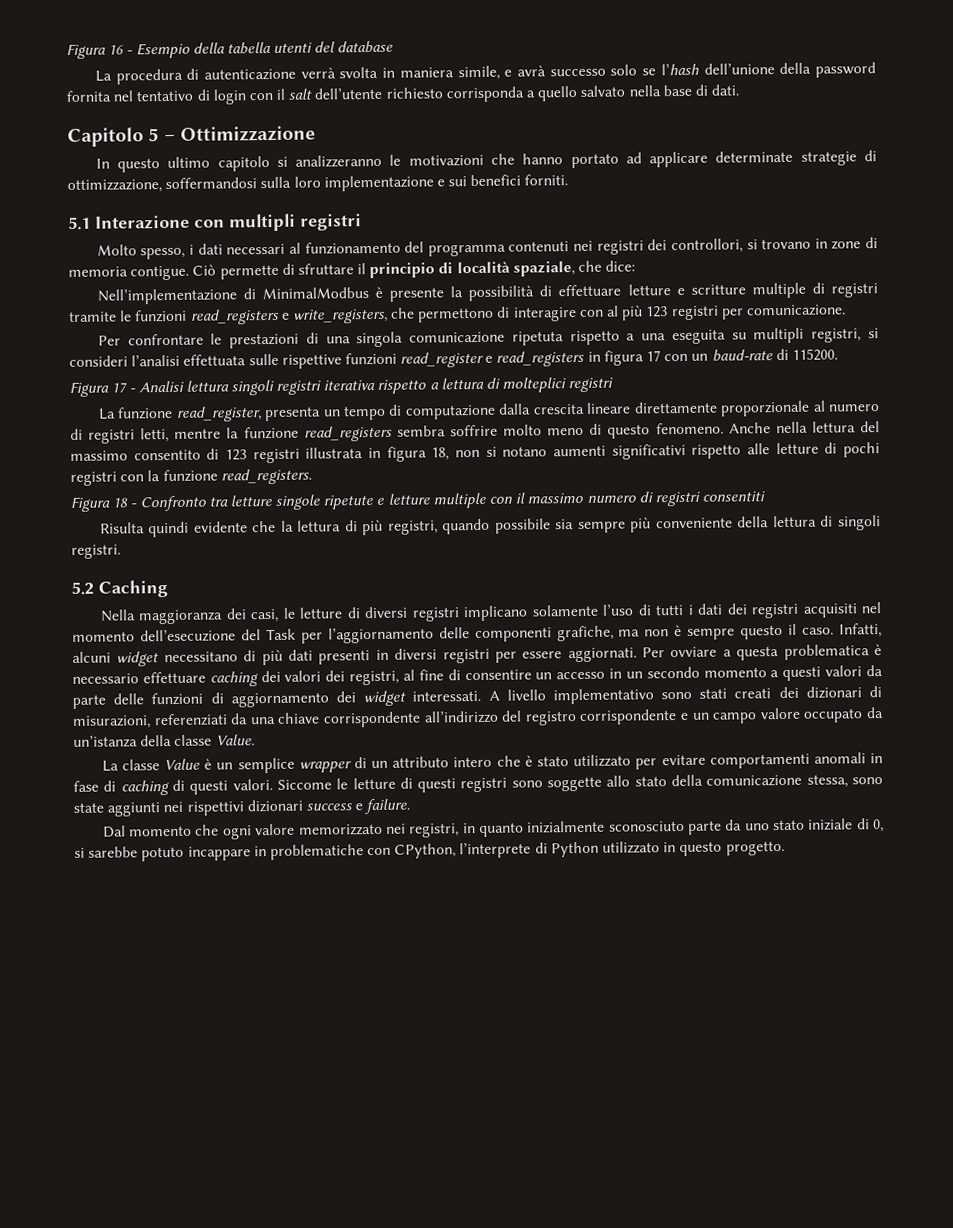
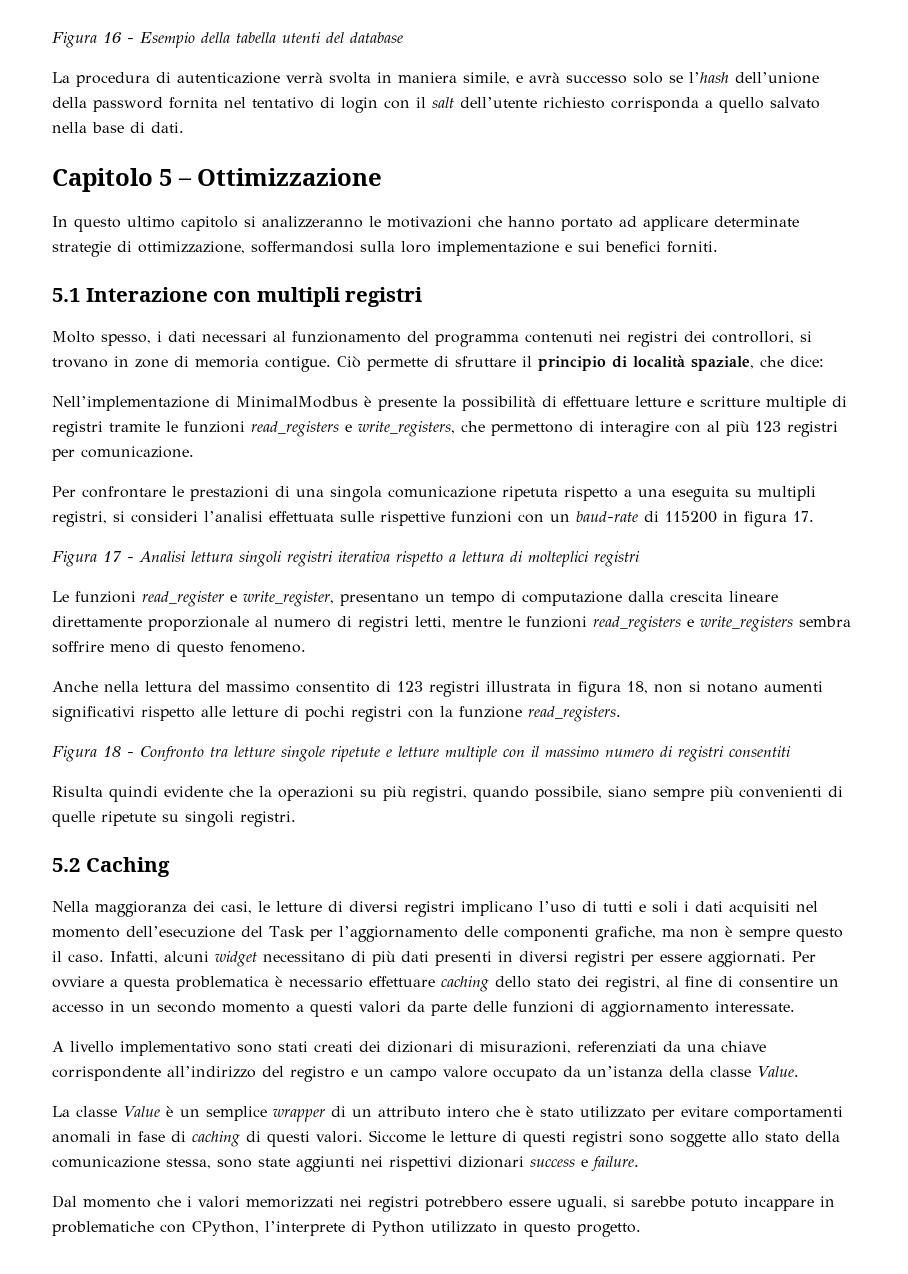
[400,348,838,368] read_register e read_registers in figura 17 con un baud-rate di 115200. -> [518,511,814,527] con un baud-rate di 115200 in figura 17.
[97,406,322,422] La funzione read_register, presenta -> [52,591,419,607] Le funzioni read_register e write_register, presentano
[226,425,393,442] la funzione read_registers -> [508,616,793,632] le funzioni read_registers e write_registers
[503,424,543,436] molto -> (104, 647) none
(724, 428) none -> (306, 647) //
[297,520,358,532] lettura di -> [278,786,377,801] operazioni su
[494,515,834,534] possibile sia sempre più conveniente della lettura di -> [535,786,843,801] [52,811,179,827] possibile, siano sempre più convenienti di quelle ripetute su
[531,604,599,617] solamente -> (533, 908) none
[687,603,800,619] i dati dei registri -> [639,901,723,913] e soli i dati
[260,670,322,683] dei valori -> [495,976,571,988] dello stato
[335,690,482,707] dei widget interessati. -> [715,1001,795,1012] interessate. //
[579,709,678,725] corrispondente -> (345, 1074) none
[222,818,884,840] ogni valore memorizzato nei registri, in quanto inizialmente sconosciuto parte da uno stato iniziale di 0, -> [187,1196,607,1212] i valori memorizzati nei registri potrebbero essere uguali,

